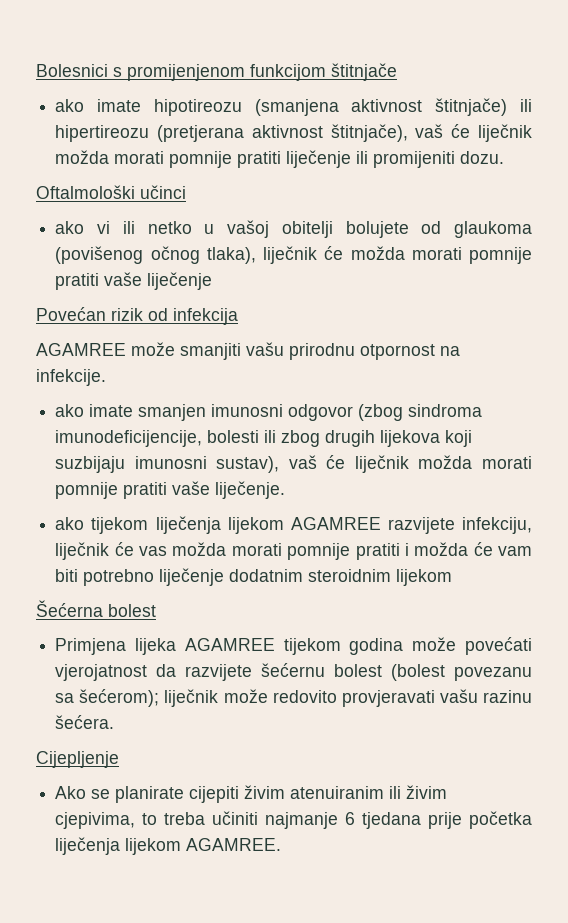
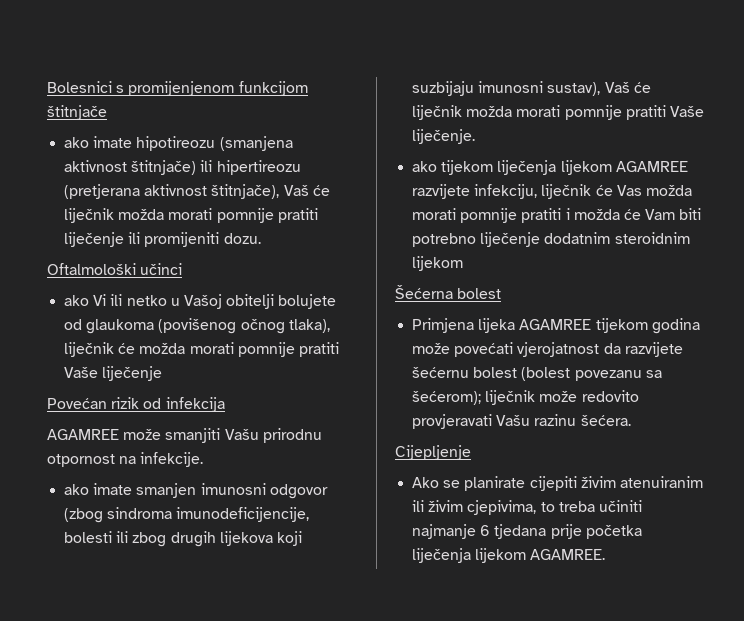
[415,124,444,138] vaš -> [283,185,309,196] Vaš
[97,221,110,234] vi -> [93,294,107,306] Vi
[227,220,269,238] vašoj -> [183,294,222,309] Vašoj
[104,272,143,286] vaše -> [64,367,99,378] Vaše
[246,342,284,356] vašu -> [224,429,259,440] Vašu
[288,455,532,473] [55,481,211,499] vaš će liječnik možda morati pomnije pratiti vaše -> [604,82,651,93] [412,105,704,120] Vaš će liječnik možda morati pomnije pratiti Vaše
[139,546,167,556] vas -> [616,185,642,196] Vas
[498,546,532,556] vam -> [645,209,676,220] Vam
[439,689,478,703] vašu -> [496,415,531,426] Vašu

